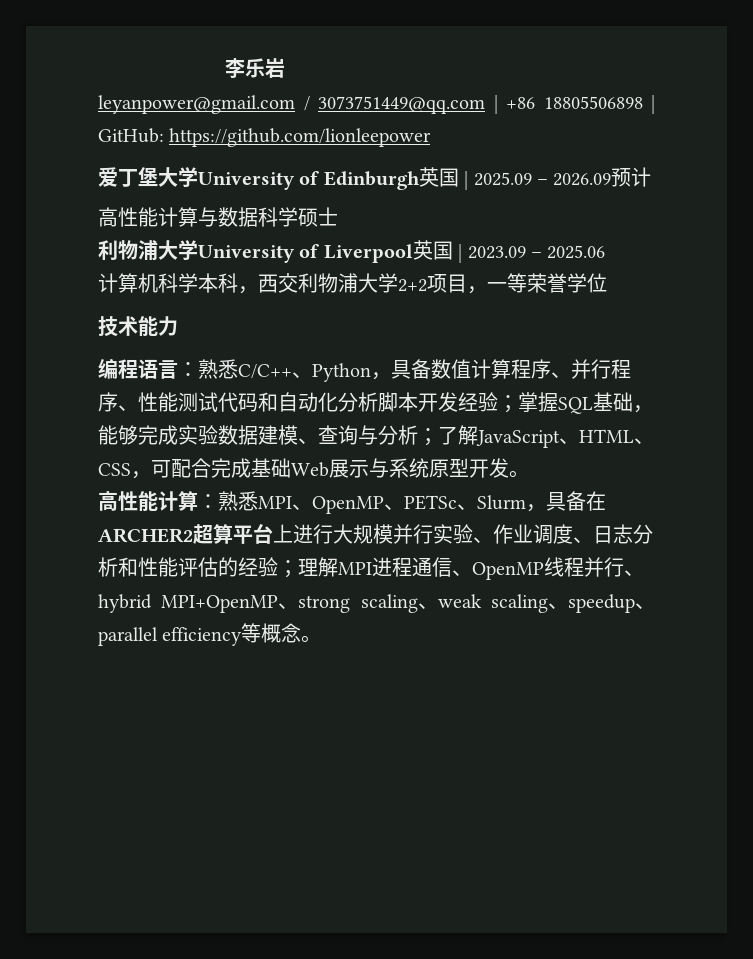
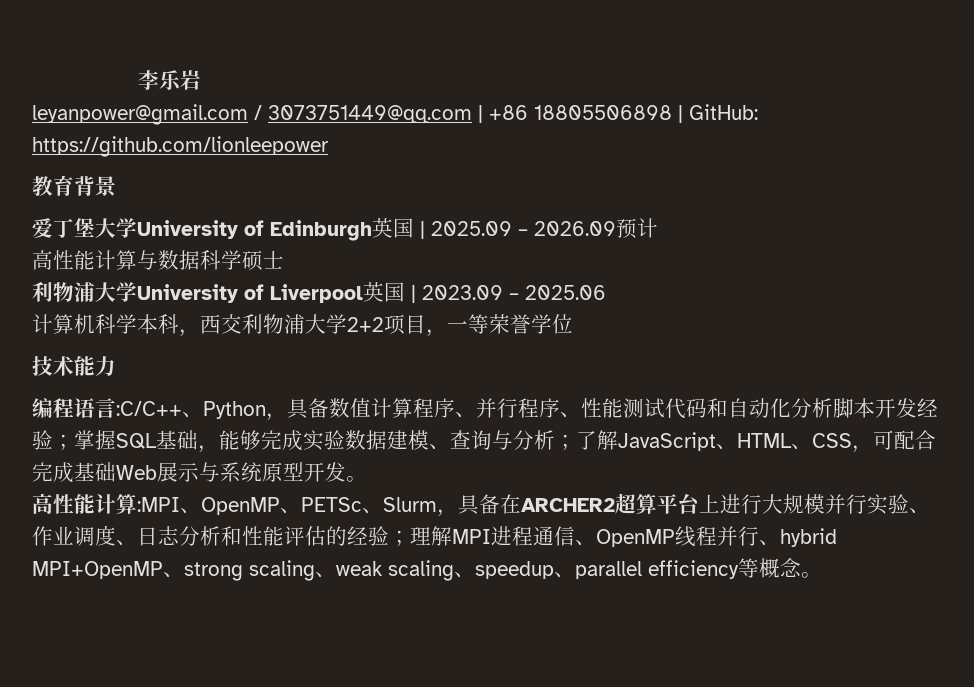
(432, 137) none -> [32,175,116,197] // 教育背景
[178,359,292,379] ：熟悉C/C++ -> [116,401,182,416] :C/C++
[198,491,292,511] ：熟悉MPI -> [137,497,180,512] :MPI

